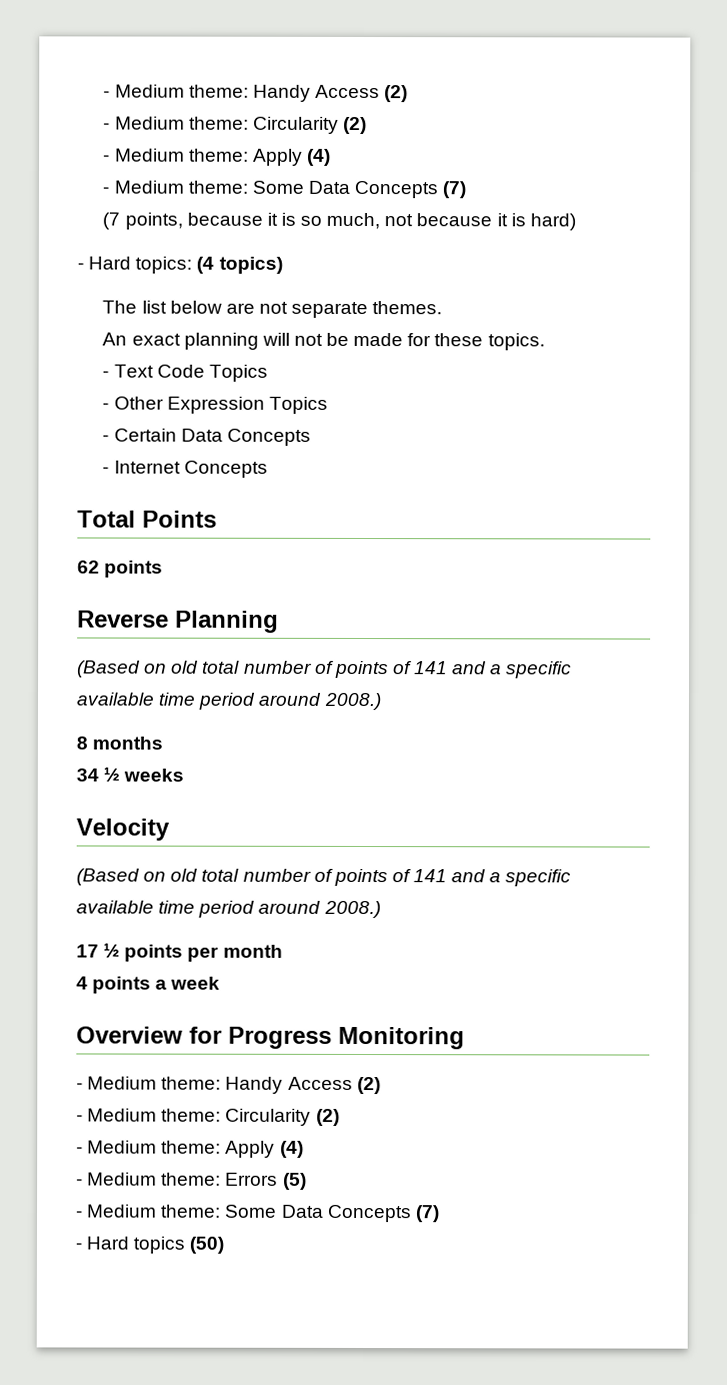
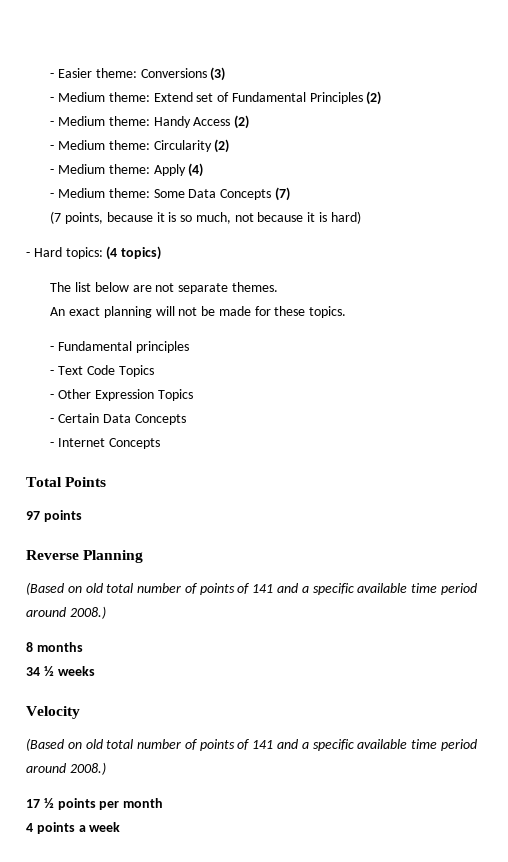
[103,90,111,98] - -> [50,67,226,81] [50,91,382,105] [50,121,55,126] - Easier theme: Conversions (3) // - Medium theme: Extend set of Fundamental Principles (2) // -
(545, 342) none -> [50,341,189,353] // - Fundamental principles
[77,560,100,574] 62 -> [26,511,40,520] 97
[76,1026,465,1050] [76,1076,381,1095] [76,1108,340,1126] [76,1140,304,1158] [76,1172,307,1190] [75,1204,440,1223] [75,1236,225,1254] // Overview for Progress Monitoring // - Medium theme: Handy Access (2) // - Medium theme: Circularity (2) // - Medium theme: Apply (4) // - Medium theme: Errors (5) // - Medium theme: Some Data Concepts (7) // - Hard topics (50) -> (121, 827) none

